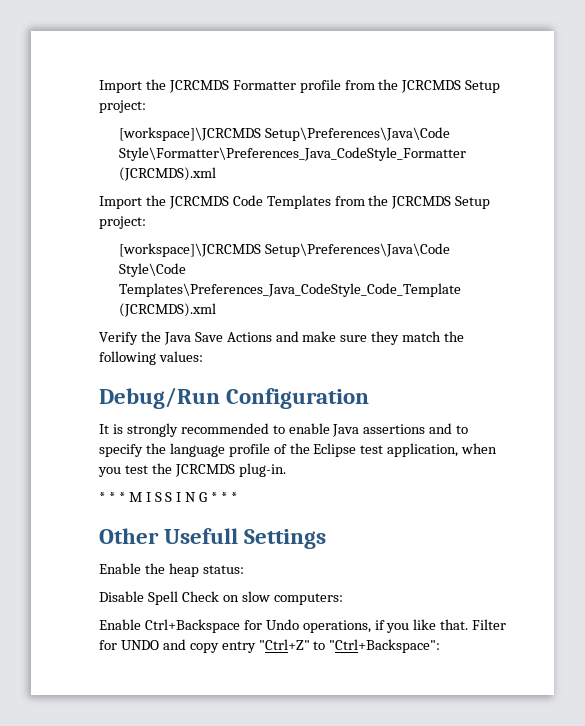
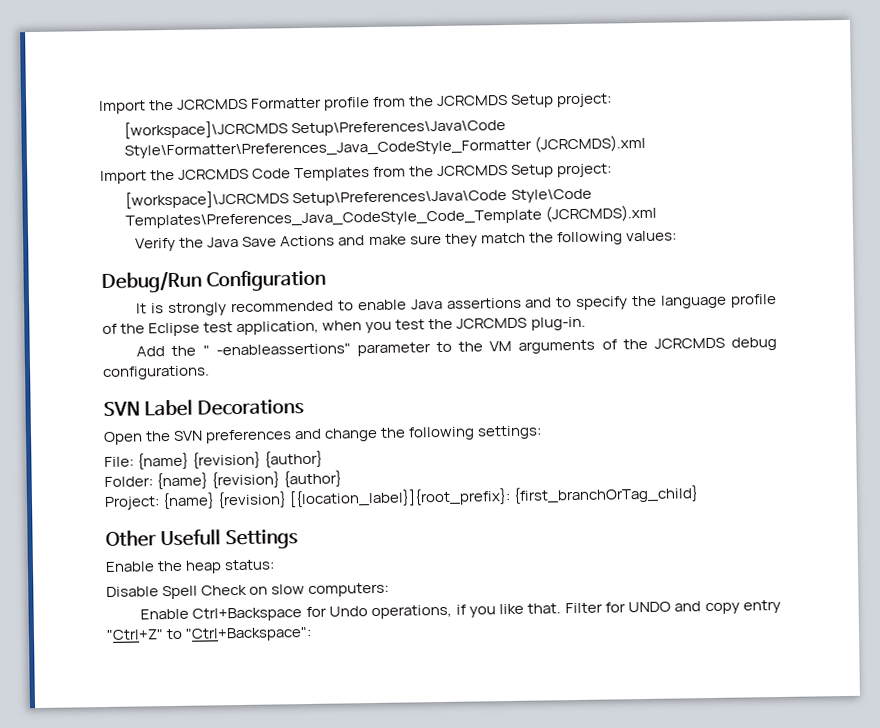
[99,492,237,502] * * * M I S S I N G * * * -> [136,337,777,357] [103,365,210,380] [103,399,305,417] [103,425,543,445] [104,450,324,470] [104,470,343,490] [104,485,700,510] Add the " -enableassertions" parameter to the VM arguments of the JCRCMDS debug configurations. // SVN Label Decorations // Open the SVN preferences and change the following settings: // File: {name} {revision} {author} // Folder: {name} {revision} {author} // Project: {name} {revision} [{location_label}]{root_prefix}: {first_branchOrTag_child}

